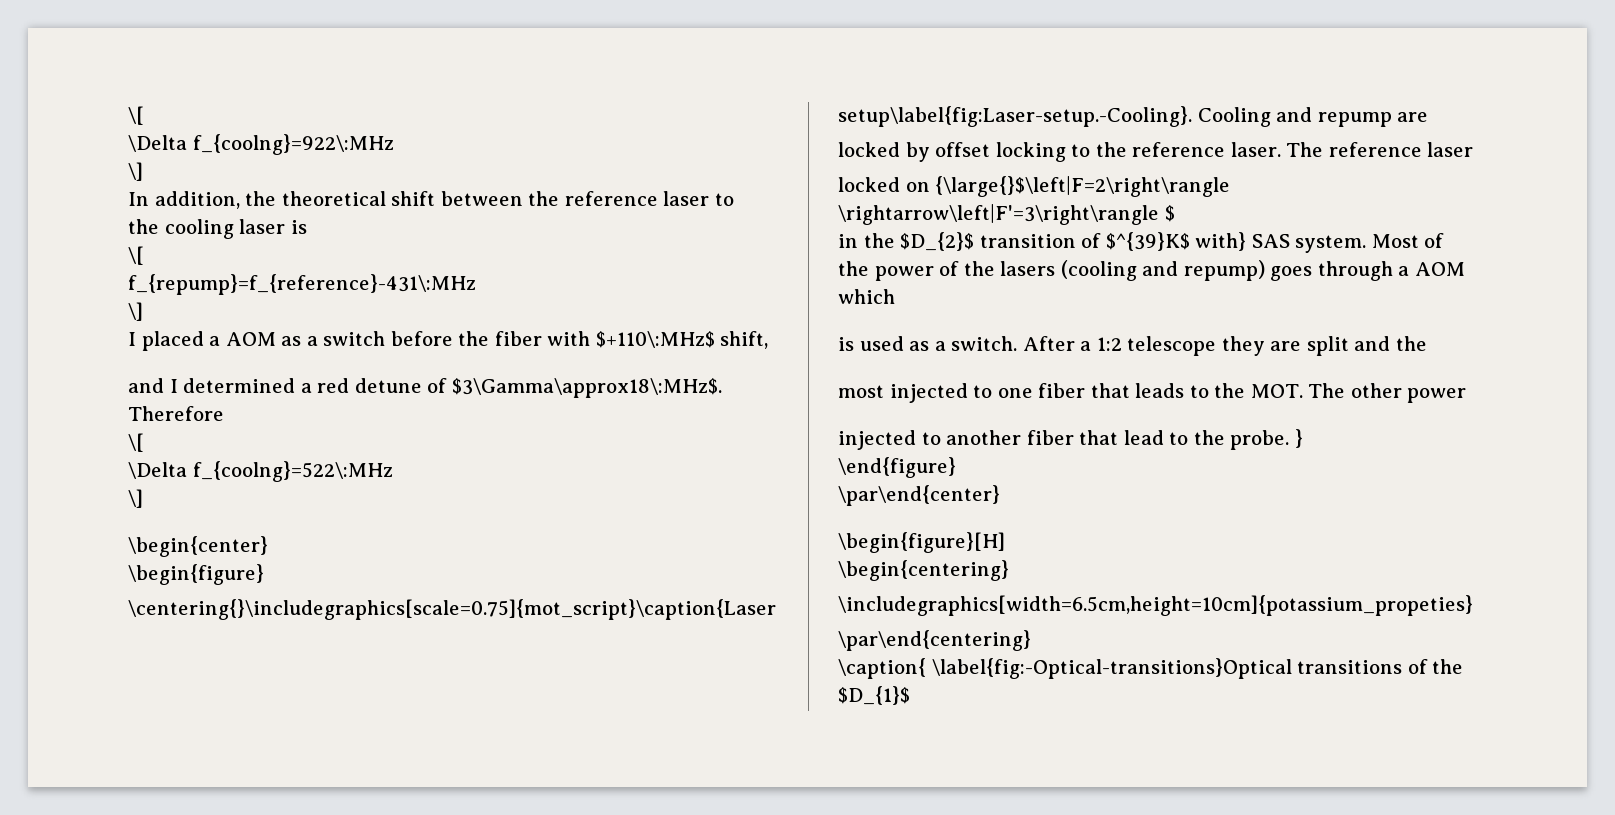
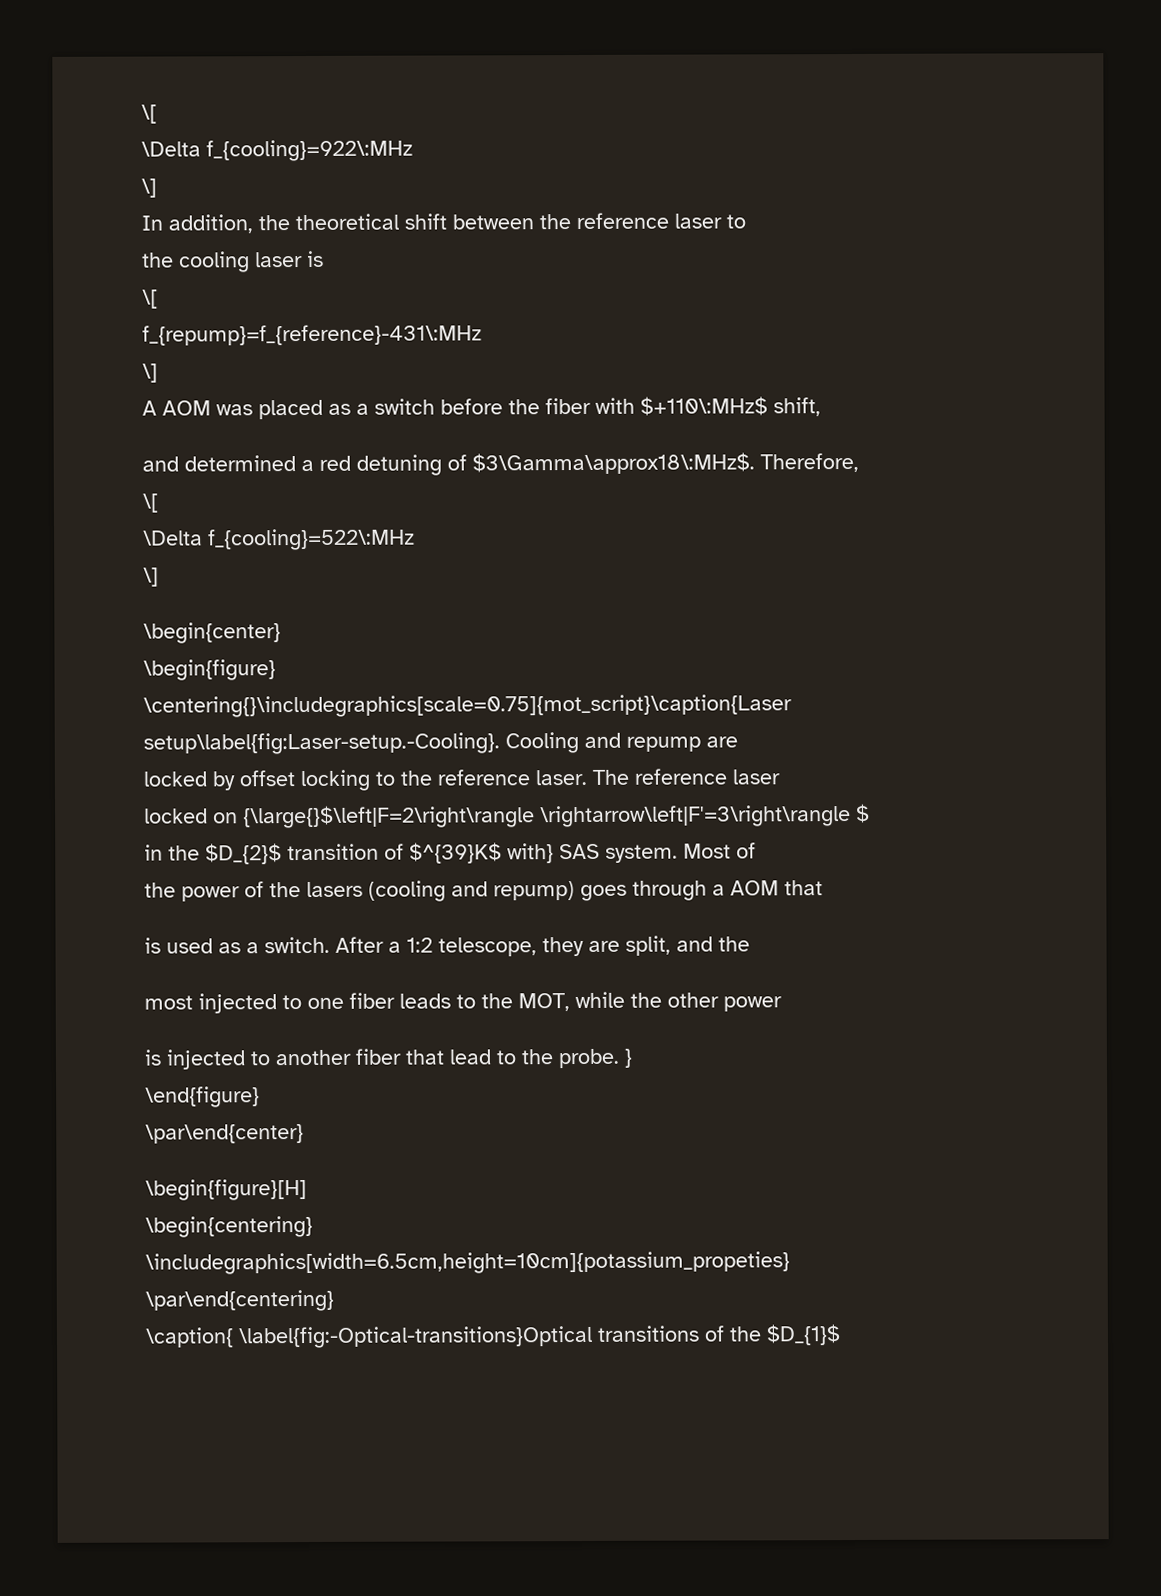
[128,106,144,125] [128,134,394,155] \[ // \Delta f_{coolng}=922\:MHz -> [141,104,157,124] [141,139,413,162] \[ // \Delta f_{cooling}=922\:MHz
[128,331,276,351] I placed a AOM -> [142,399,323,420] A AOM was placed
[169,379,178,393] I -> (179, 464) none
[354,378,422,393] detune -> [356,454,442,476] detuning
[128,406,224,421] [128,433,144,452] [128,461,393,482] Therefore // \[ // \Delta f_{coolng}=522\:MHz -> [760,452,859,473] [142,493,158,513] [143,528,415,551] Therefore, // \[ // \Delta f_{cooling}=522\:MHz
[838,289,895,304] which -> [784,880,823,896] that
[1127,336,1217,356] telescope -> [438,937,537,957] telescope,
[1306,336,1349,356] split -> [625,935,671,956] split,
[1090,383,1130,398] that -> (395, 1000) none
[1250,383,1346,398] MOT. The -> [518,991,662,1012] MOT, while the
(1467, 395) none -> [144,1049,161,1066] is

